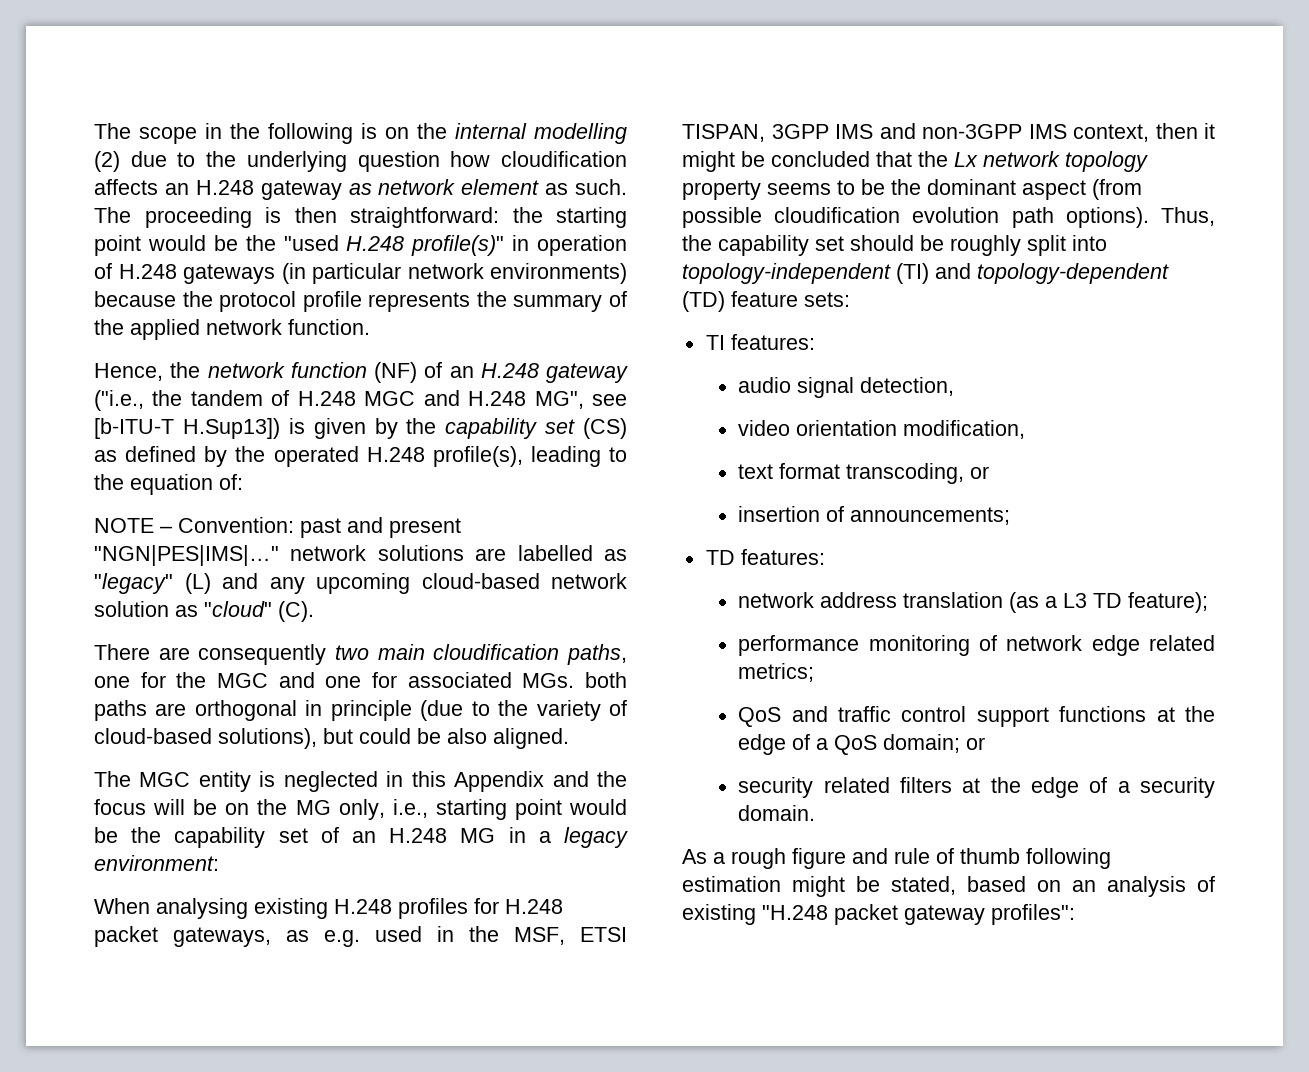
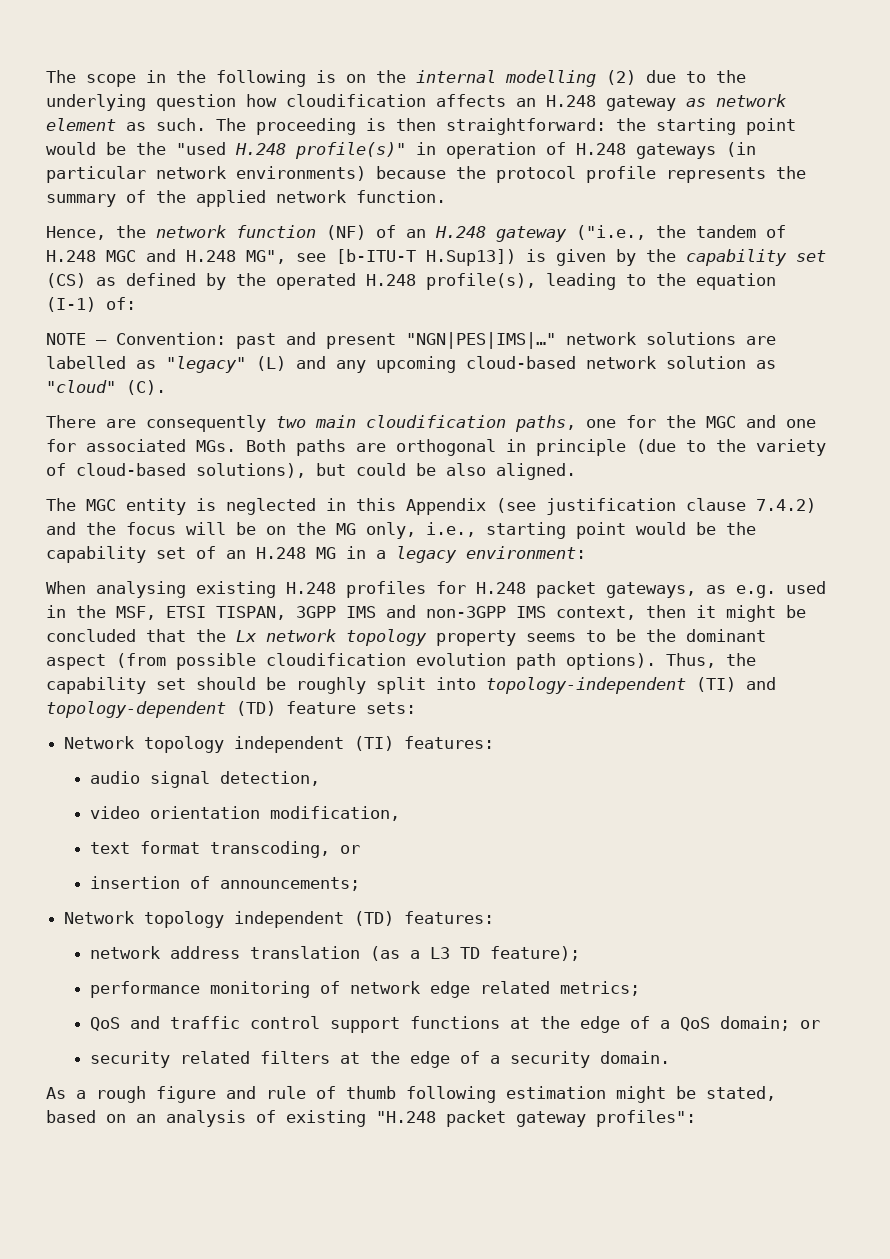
(213, 484) none -> [46,297,96,312] (I-1)
[585,672,627,688] both -> [246,439,286,452] Both
(545, 781) none -> [496,498,816,515] (see justification clause 7.4.2)
[705,335,725,350] TI -> [64,736,395,753] Network topology independent (TI)
[705,550,735,565] TD -> [64,911,395,928] Network topology independent (TD)

